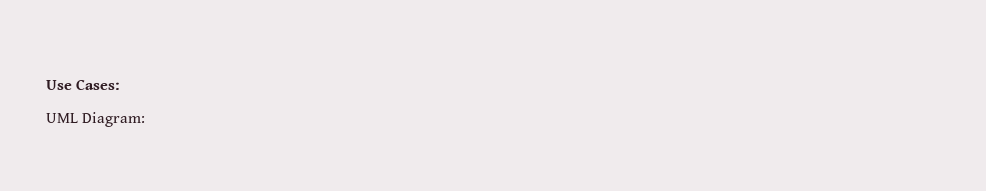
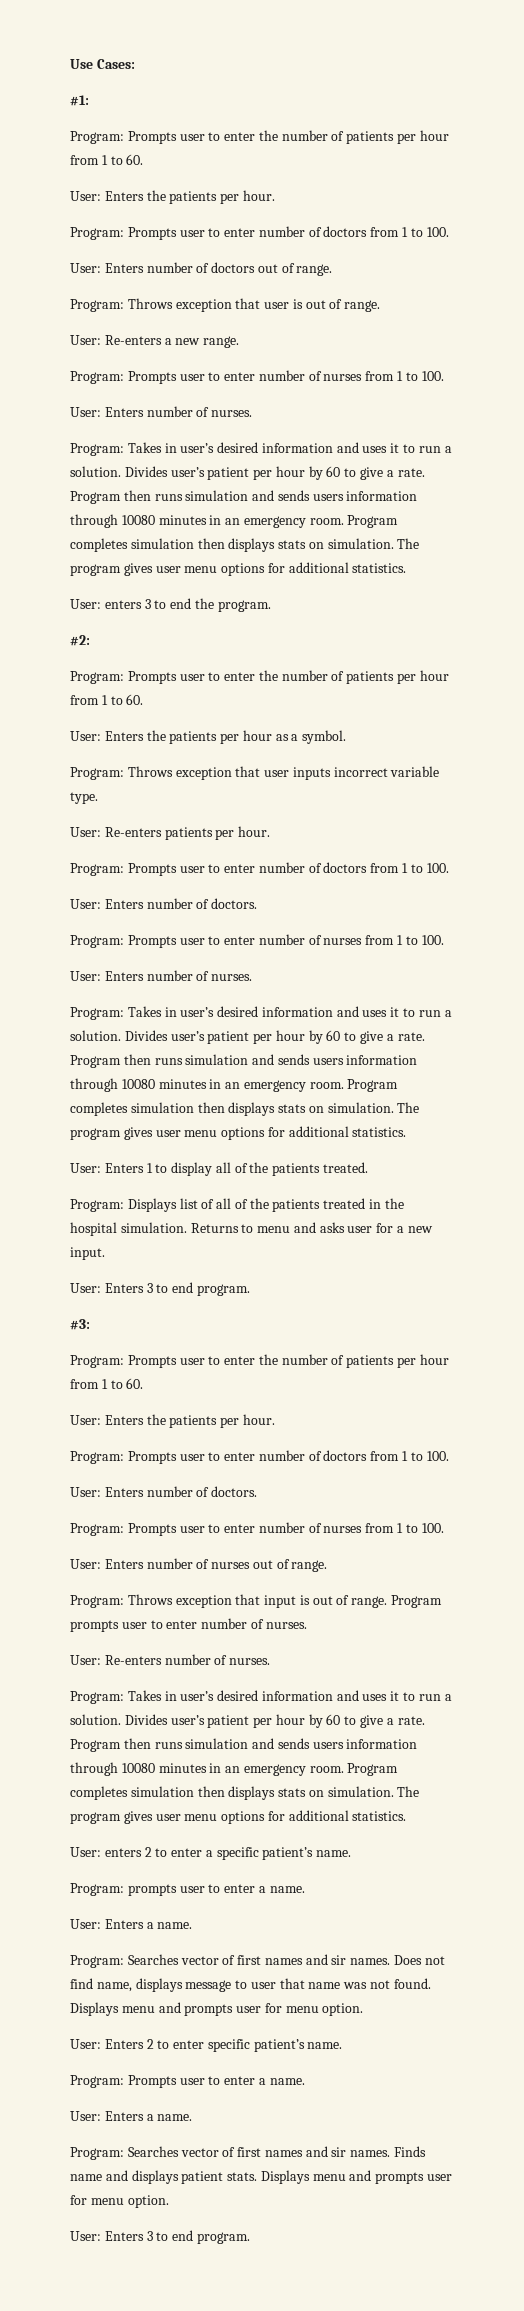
[46,112,146,127] UML Diagram: -> [70,95,89,106] [70,130,449,144] [70,154,144,165] [70,190,275,204] [70,226,449,240] [70,262,333,276] [70,298,381,312] [70,335,240,348] [70,370,444,384] [70,406,253,417] [70,442,452,456] [70,466,425,480] [70,490,418,504] [70,514,399,528] [70,538,420,552] [70,562,407,576] [70,598,271,612] [70,635,90,646] [70,670,449,684] [70,694,144,705] [70,730,347,744] [70,766,440,780] [70,792,98,804] [70,826,271,840] [70,862,449,876] [70,898,258,909] [70,934,444,948] [70,970,253,981] [70,1006,452,1020] [70,1030,425,1044] [70,1054,418,1068] [70,1078,399,1092] [70,1102,420,1116] [70,1126,407,1140] [70,1162,369,1176] [70,1198,404,1212] [70,1222,433,1236] [70,1247,105,1260] [70,1282,250,1296] [70,1319,90,1330] [70,1354,449,1368] [70,1378,144,1389] [70,1414,275,1428] [70,1450,449,1464] [70,1486,258,1497] [70,1522,444,1536] [70,1558,328,1572] [70,1594,443,1608] [70,1618,307,1632] [70,1654,271,1665] [70,1690,452,1704] [70,1714,425,1728] [70,1738,418,1752] [70,1762,399,1776] [70,1786,420,1800] [70,1810,407,1824] [70,1847,352,1860] [70,1883,305,1896] [70,1919,193,1929] [70,1954,445,1968] [70,1978,431,1992] [70,2002,364,2016] [70,2039,343,2052] [70,2075,305,2088] [70,2111,193,2121] [70,2146,427,2160] [70,2170,453,2184] [70,2195,169,2208] [70,2230,250,2244] #1: // Program: Prompts user to enter the number of patients per hour from 1 to 60. // User: Enters the patients per hour. // Program: Prompts user to enter number of doctors from 1 to 100. // User: Enters number of doctors out of range. // Program: Throws exception that user is out of range. // User: Re-enters a new range. // Program: Prompts user to enter number of nurses from 1 to 100. // User: Enters number of nurses. // Program: Takes in user’s desired information and uses it to run a solution. Divides user’s patient per hour by 60 to give a rate. Program then runs simulation and sends users information through 10080 minutes in an emergency room. Program completes simulation then displays stats on simulation. The program gives user menu options for additional statistics. // User: enters 3 to end the program. // #2: // Program: Prompts user to enter the number of patients per hour from 1 to 60. // User: Enters the patients per hour as a symbol. // Program: Throws exception that user inputs incorrect variable type. // User: Re-enters patients per hour. // Program: Prompts user to enter number of doctors from 1 to 100. // User: Enters number of doctors. // Program: Prompts user to enter number of nurses from 1 to 100. // User: Enters number of nurses. // Program: Takes in user’s desired information and uses it to run a solution. Divides user’s patient per hour by 60 to give a rate. Program then runs simulation and sends users information through 10080 minutes in an emergency room. Program completes simulation then displays stats on simulation. The program gives user menu options for additional statistics. // User: Enters 1 to display all of the patients treated. // Program: Displays list of all of the patients treated in the hospital simulation. Returns to menu and asks user for a new input. // User: Enters 3 to end program. // #3: // Program: Prompts user to enter the number of patients per hour from 1 to 60. // User: Enters the patients per hour. // Program: Prompts user to enter number of doctors from 1 to 100. // User: Enters number of doctors. // Program: Prompts user to enter number of nurses from 1 to 100. // User: Enters number of nurses out of range. // Program: Throws exception that input is out of range. Program prompts user to enter number of nurses. // User: Re-enters number of nurses. // Program: Takes in user’s desired information and uses it to run a solution. Divides user’s patient per hour by 60 to give a rate. Program then runs simulation and sends users information through 10080 minutes in an emergency room. Program completes simulation then displays stats on simulation. The program gives user menu options for additional statistics. // User: enters 2 to enter a specific patient’s name. // Program: prompts user to enter a name. // User: Enters a name. // Program: Searches vector of first names and sir names. Does not find name, displays message to user that name was not found. Displays menu and prompts user for menu option. // User: Enters 2 to enter specific patient’s name. // Program: Prompts user to enter a name. // User: Enters a name. // Program: Searches vector of first names and sir names. Finds name and displays patient stats. Displays menu and prompts user for menu option. // User: Enters 3 to end program.

